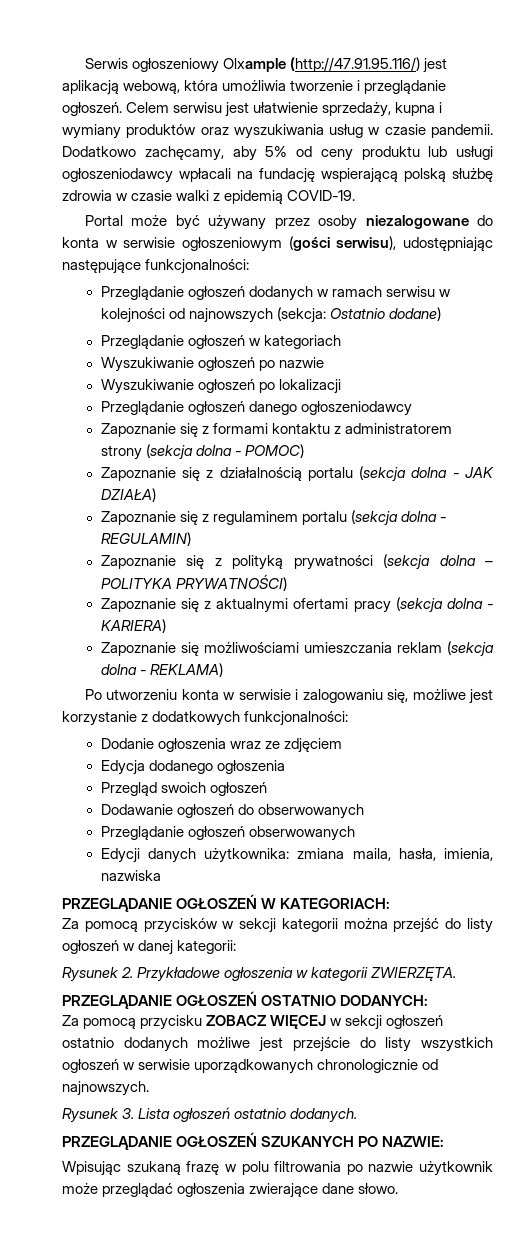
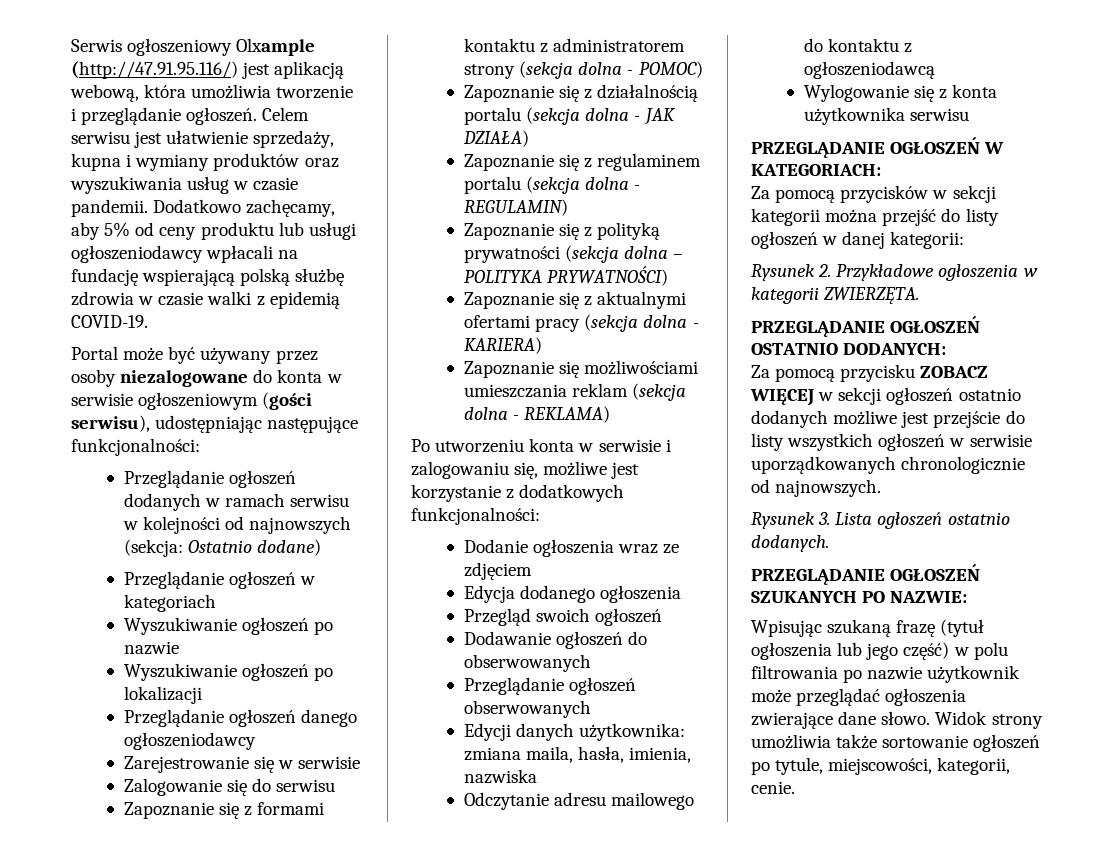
(412, 408) none -> [124,756,361,773] [124,778,336,796] // Zarejestrowanie się w serwisie // Zalogowanie się do serwisu
(161, 875) none -> [464,792,695,810] [804,38,913,53] [804,61,936,79] [804,84,998,102] [804,107,970,125] // Odczytanie adresu mailowego do kontaktu z ogłoszeniodawcą // Wylogowanie się z konta użytkownika serwisu
(220, 1168) none -> [940,619,985,637] [751,642,950,660] (tytuł ogłoszenia lub jego część)
(399, 1188) none -> [935,711,1043,729] [751,734,1041,752] [751,757,1011,775] [751,781,795,794] Widok strony umożliwia także sortowanie ogłoszeń po tytule, miejscowości, kategorii, cenie.

